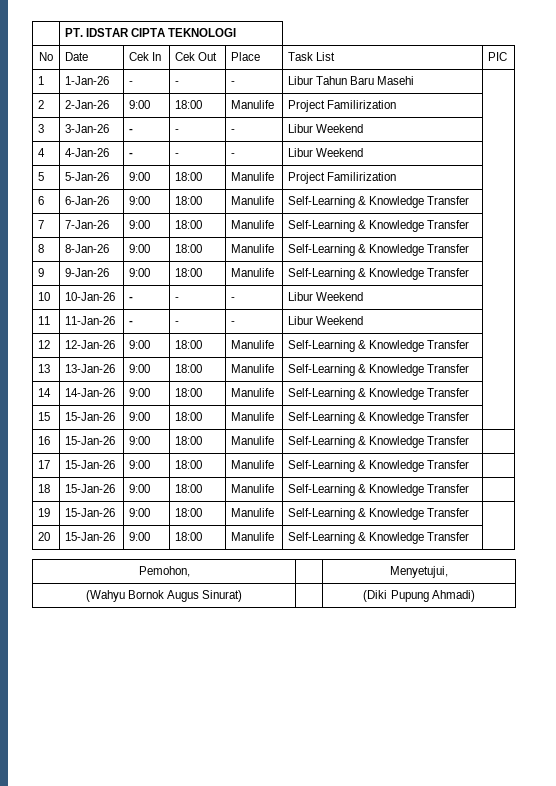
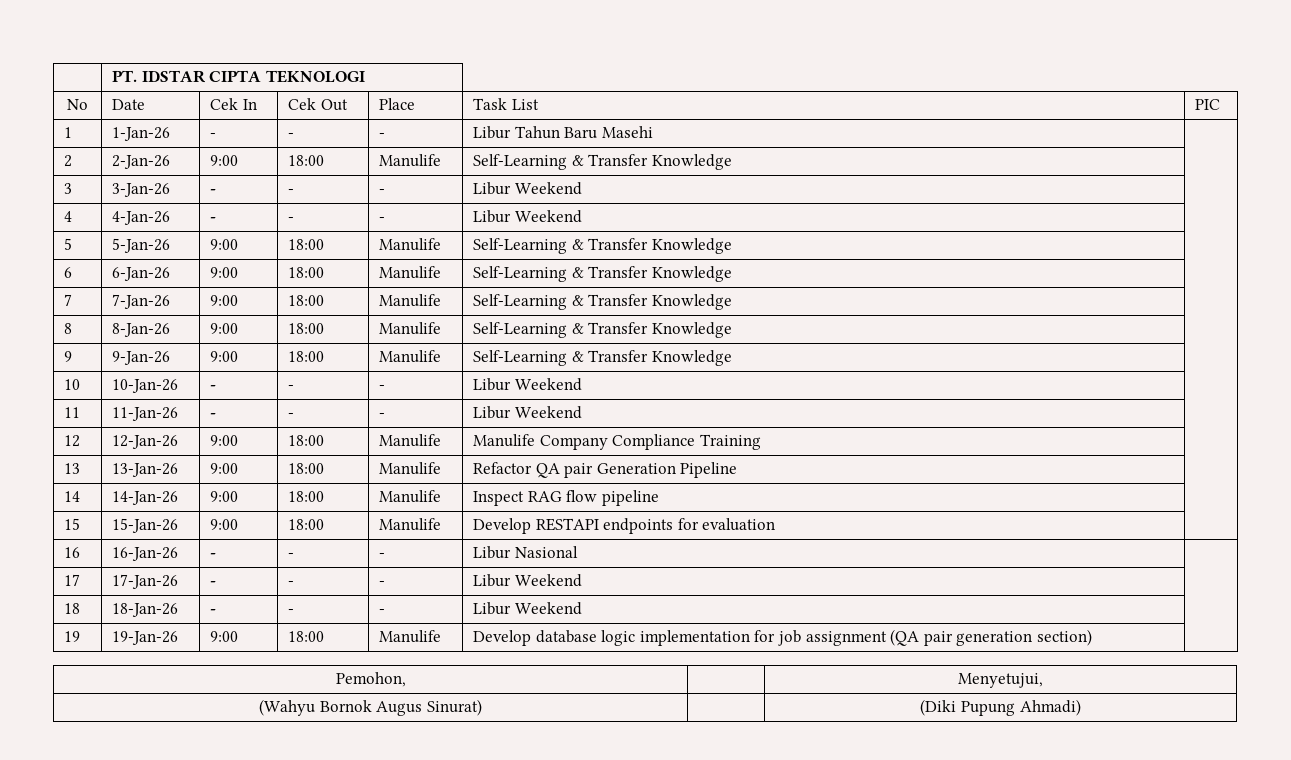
[287,100,397,112] Project Familirization -> [472,154,732,170] Self-Learning & Transfer Knowledge
[287,172,397,184] Project Familirization -> [472,238,732,254] Self-Learning & Transfer Knowledge
[369,196,470,208] Knowledge Transfer -> [588,266,732,282] Transfer Knowledge
[369,220,470,232] Knowledge Transfer -> [588,294,732,310] Transfer Knowledge
[369,244,470,256] Knowledge Transfer -> [588,322,732,338] Transfer Knowledge
[369,268,470,280] Knowledge Transfer -> [588,350,732,366] Transfer Knowledge
[287,340,470,352] Self-Learning & Knowledge Transfer -> [472,434,761,450] Manulife Company Compliance Training
[287,364,470,376] Self-Learning & Knowledge Transfer -> [472,462,738,478] Refactor QA pair Generation Pipeline
[287,388,470,400] Self-Learning & Knowledge Transfer -> [472,490,659,506] Inspect RAG flow pipeline
[287,412,470,424] [37,436,50,445] [64,436,115,445] [128,436,150,445] [174,436,202,445] [230,436,274,445] [287,436,470,448] [37,460,50,469] [64,460,115,469] [128,460,150,469] [174,460,202,469] [230,460,274,469] [287,460,470,472] [37,484,50,493] [64,484,115,493] [128,484,150,493] [174,484,202,493] [230,484,274,493] [287,484,470,496] [37,508,50,517] [64,508,115,517] [128,508,150,517] [174,508,202,517] [230,508,274,517] [287,508,470,520] [37,532,50,541] [64,532,115,541] [128,532,150,541] [174,532,202,541] [230,532,274,541] [287,532,470,544] Self-Learning & Knowledge Transfer | // 16 | 15-Jan-26 | 9:00 | 18:00 | Manulife | Self-Learning & Knowledge Transfer | // 17 | 15-Jan-26 | 9:00 | 18:00 | Manulife | Self-Learning & Knowledge Transfer | // 18 | 15-Jan-26 | 9:00 | 18:00 | Manulife | Self-Learning & Knowledge Transfer | // 19 | 15-Jan-26 | 9:00 | 18:00 | Manulife | Self-Learning & Knowledge Transfer | // 20 | 15-Jan-26 | 9:00 | 18:00 | Manulife | Self-Learning & Knowledge Transfer -> [472,518,776,534] [63,547,80,558] [111,547,178,561] [209,553,216,558] [287,553,294,558] [378,553,385,558] [472,546,578,559] [63,574,80,586] [111,574,178,589] [209,581,216,586] [287,581,294,586] [378,581,385,586] [472,574,582,587] [63,603,80,614] [111,603,178,617] [209,609,216,614] [287,609,294,614] [378,609,385,614] [472,602,582,615] [63,631,80,642] [111,631,178,645] [209,631,238,642] [287,631,324,642] [378,630,441,643] [472,629,1092,646] Develop RESTAPI endpoints for evaluation | // 16 | 16-Jan-26 | - | - | - | Libur Nasional | // 17 | 17-Jan-26 | - | - | - | Libur Weekend | // 18 | 18-Jan-26 | - | - | - | Libur Weekend | // 19 | 19-Jan-26 | 9:00 | 18:00 | Manulife | Develop database logic implementation for job assignment (QA pair generation section)

